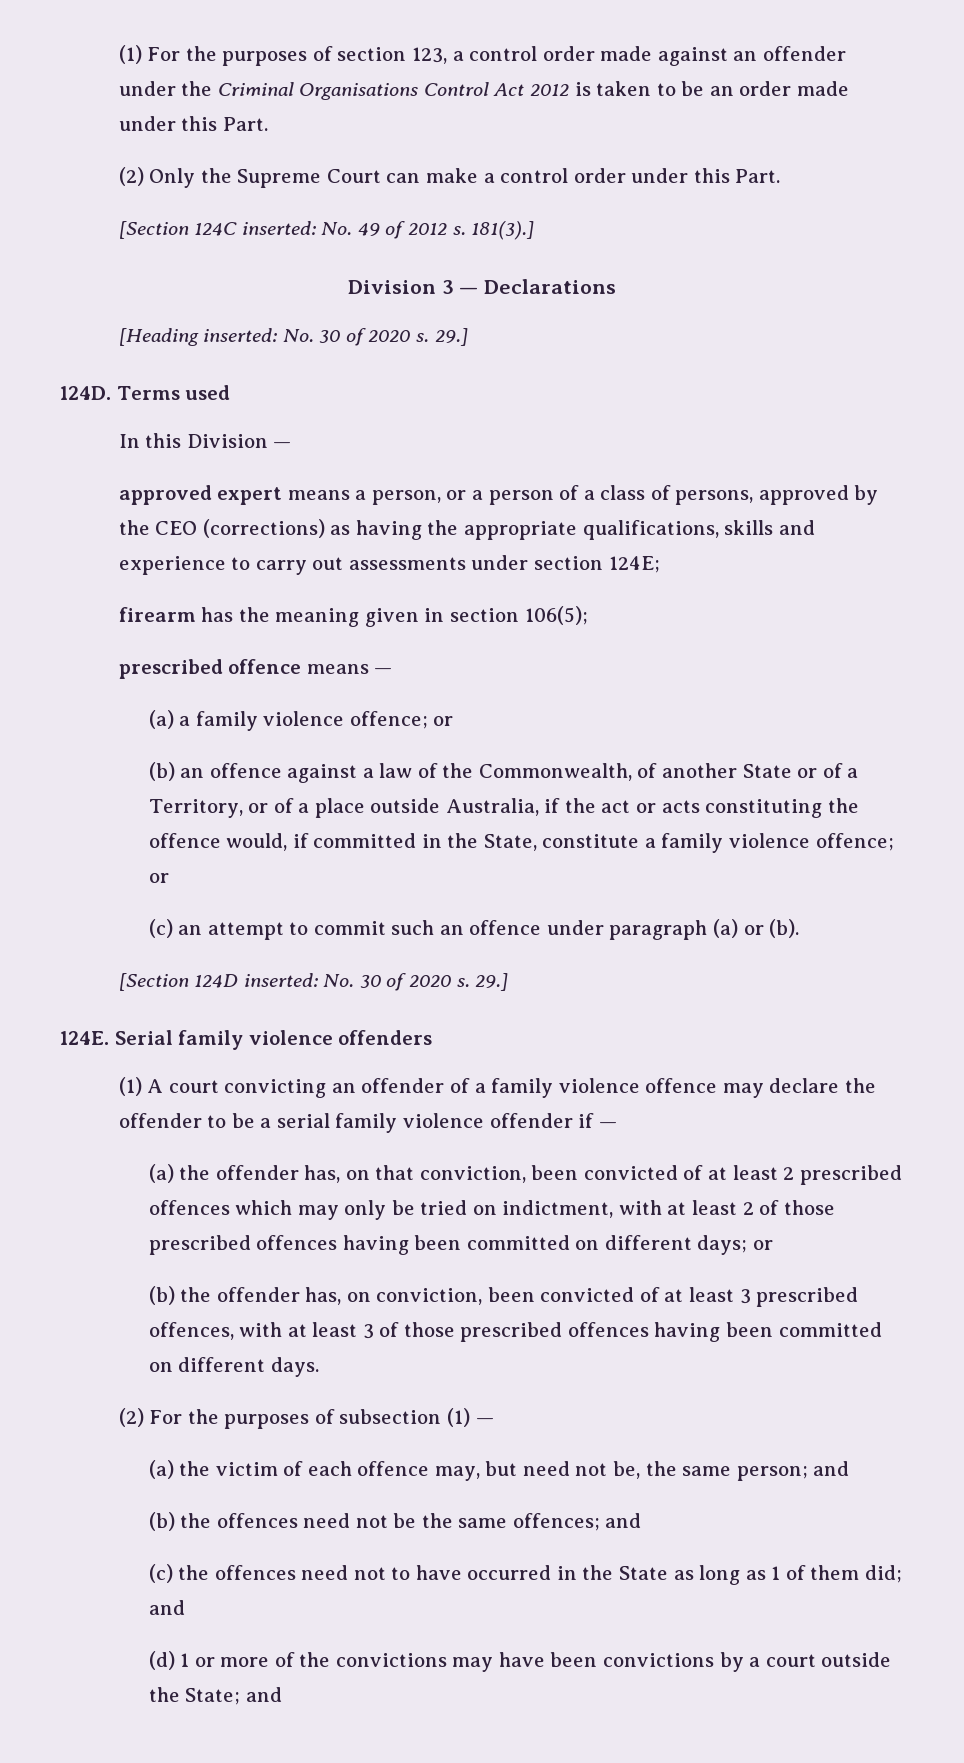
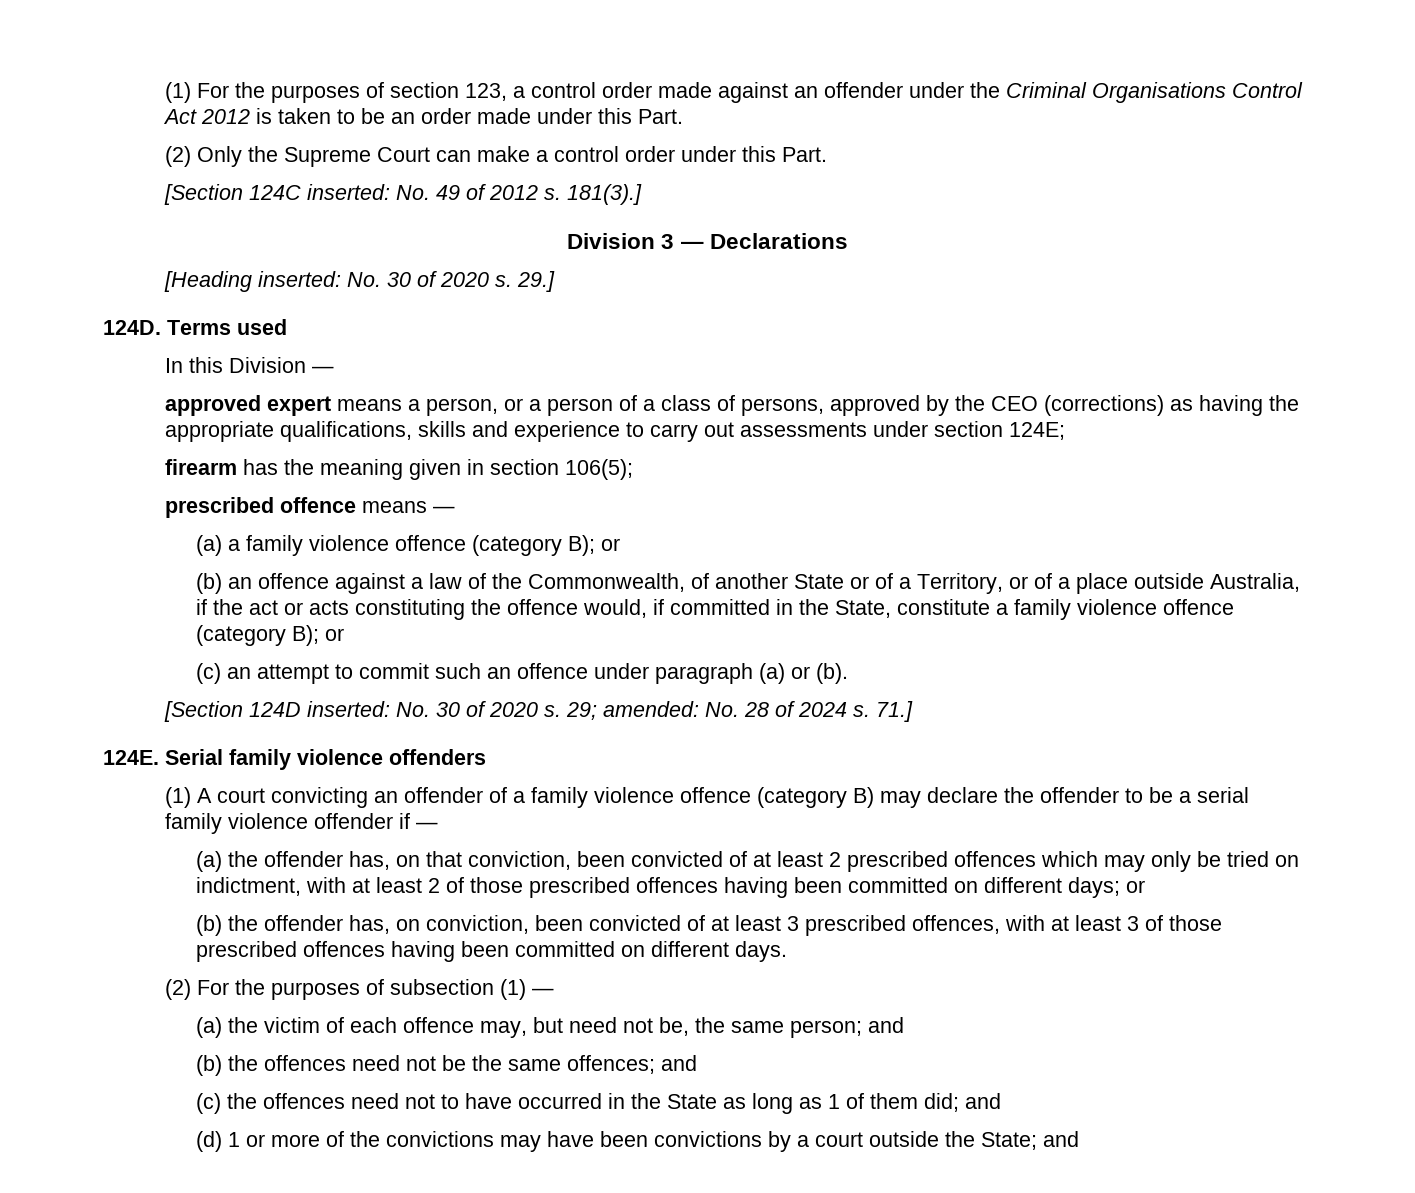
[349,711,428,729] offence; -> [395,535,596,556] offence (category B);
[815,833,894,851] offence; -> [1163,599,1235,615] [196,625,320,646] offence (category B);
[475,973,509,991] 29.] -> [566,701,914,722] 29; amended: No. 28 of 2024 s. 71.]
(718, 1085) none -> [757,787,875,808] (category B)

